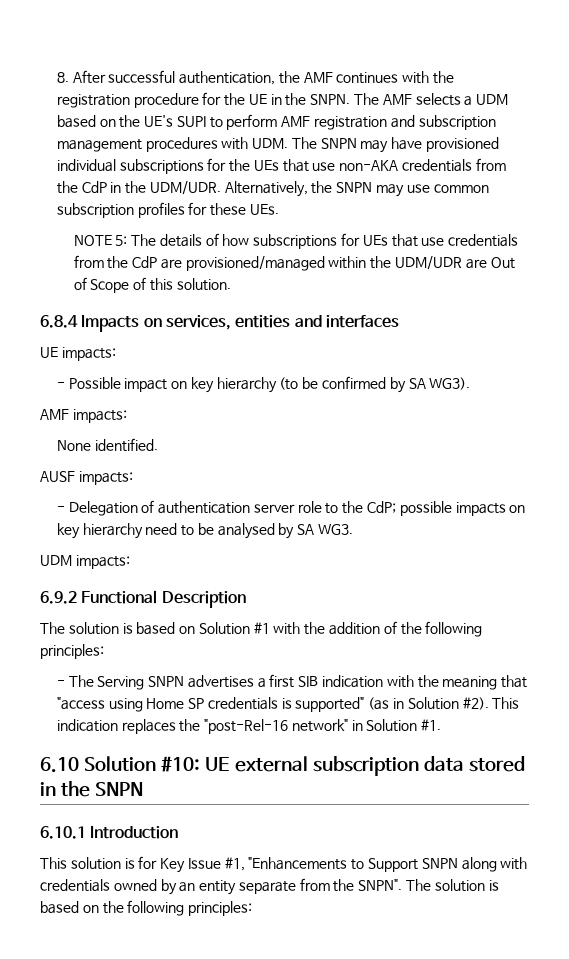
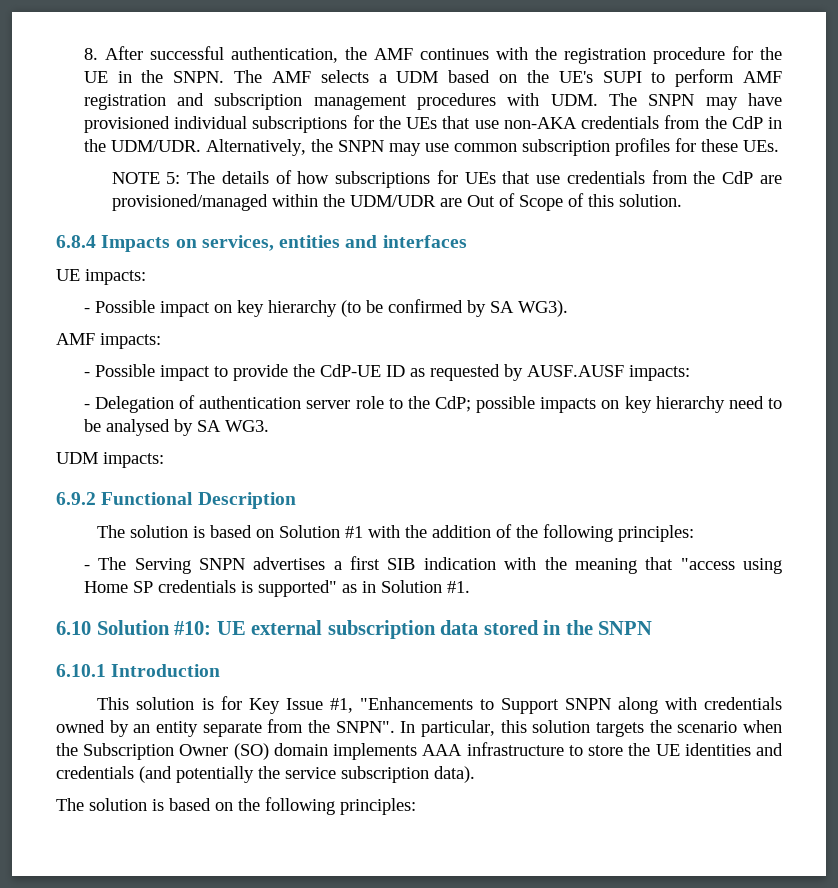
[56,438,158,452] [40,471,75,482] None identified. // AUSF -> [83,364,624,381] - Possible impact to provide the CdP-UE ID as requested by AUSF.AUSF
[368,697,520,710] [56,719,348,734] (as in Solution #2). This indication replaces the "post-Rel-16 network" -> [341,584,357,593] as
(403, 885) none -> [400,720,782,737] [56,742,784,760] [56,766,475,783] In particular, this solution targets the scenario when the Subscription Owner (SO) domain implements AAA infrastructure to store the UE identities and credentials (and potentially the service subscription data). //

